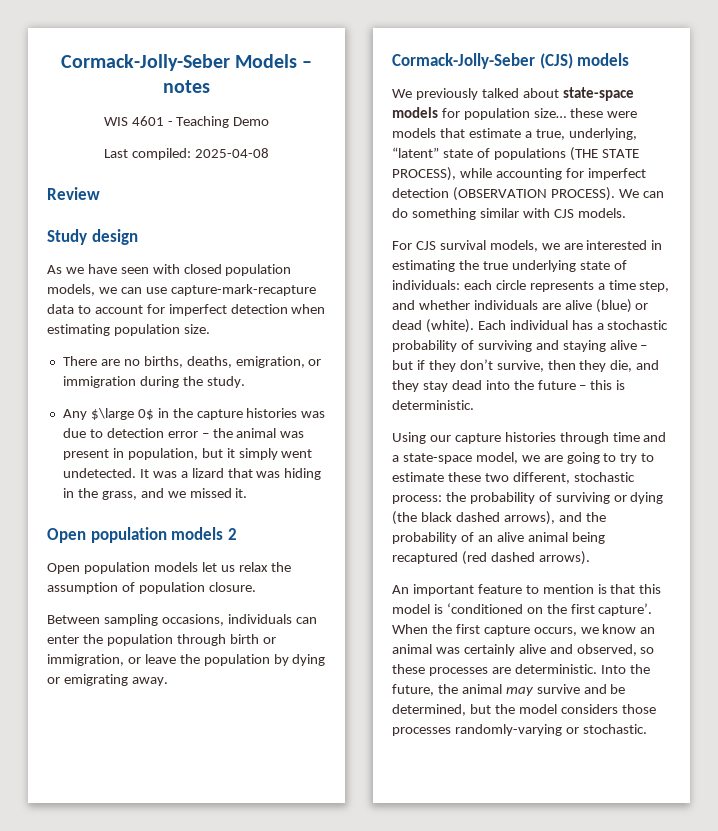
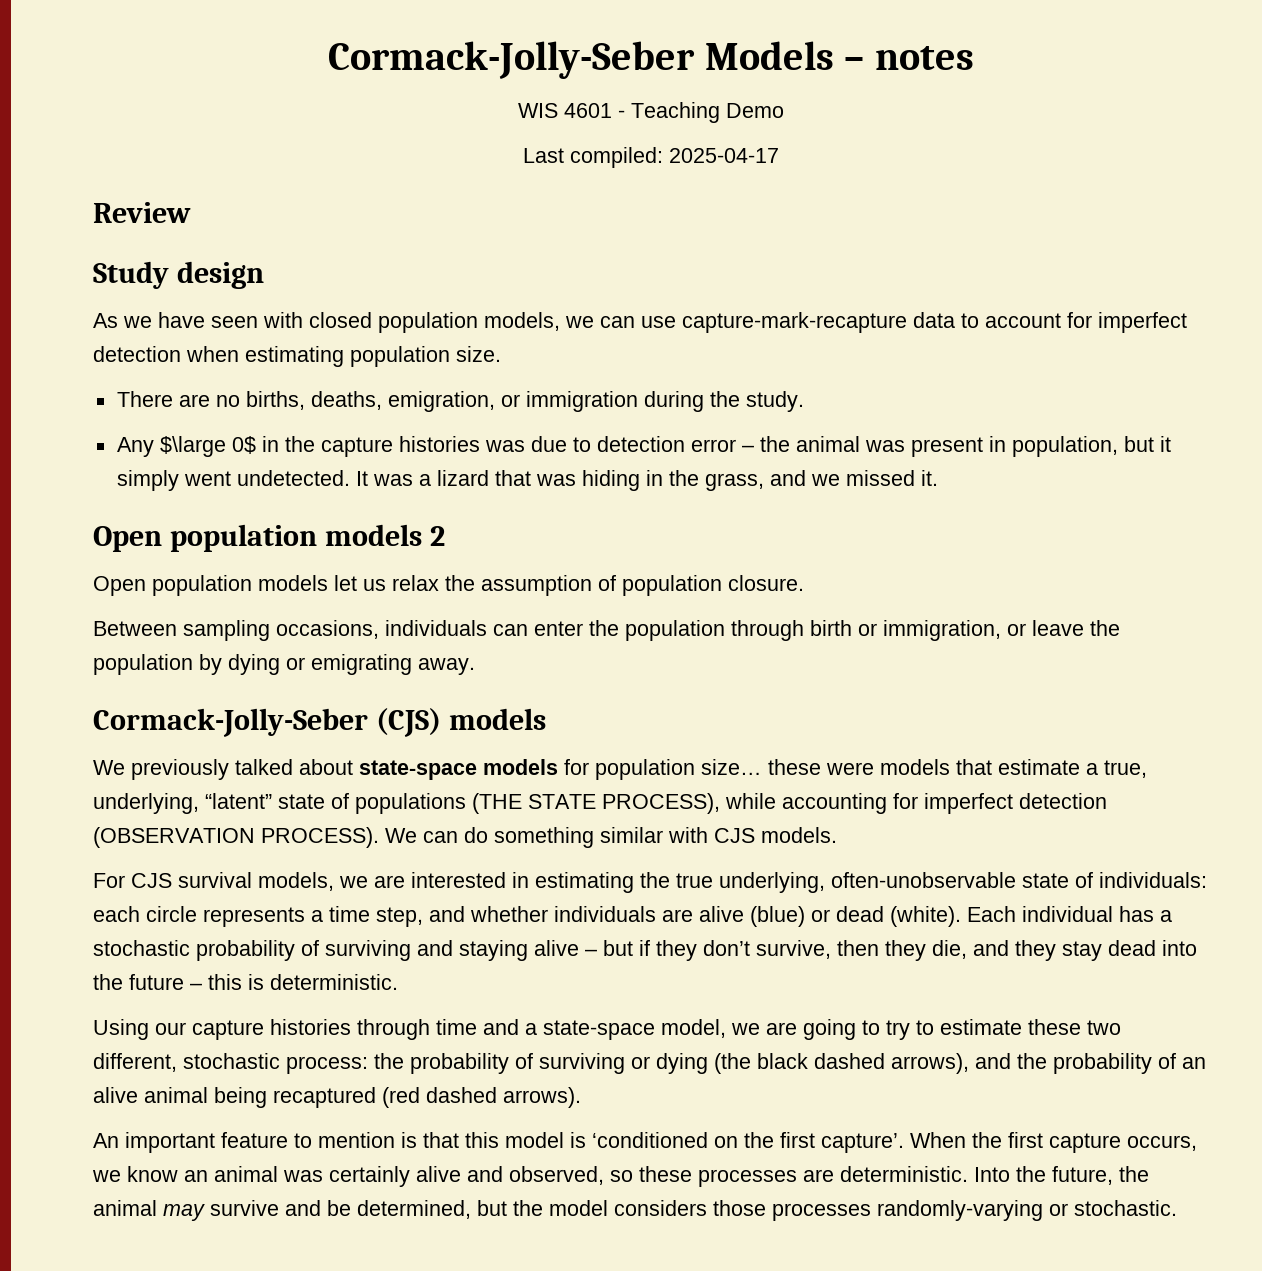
[194,148,269,158] 2025-04-08 -> [669,148,779,163] 2025-04-17
[511,260,576,272] underlying -> [719,872,1016,893] underlying, often-unobservable

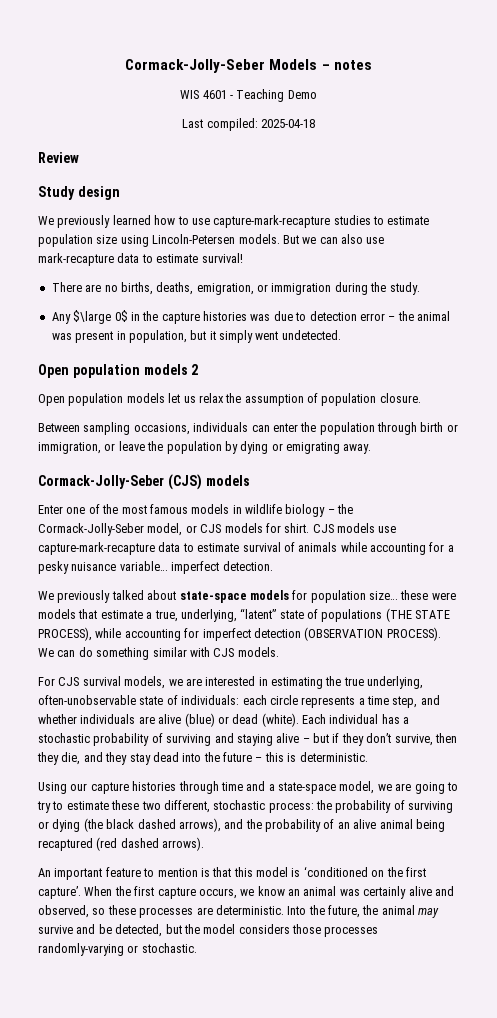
[669,148,779,163] 2025-04-17 -> [260,119,315,128] 2025-04-18
[93,312,1187,333] [93,346,501,367] As we have seen with closed population models, we can use capture-mark-recapture data to account for imperfect detection when estimating population size. -> [38,215,430,228] [38,234,385,247] [38,253,243,266] We previously learned how to use capture-mark-recapture studies to estimate population size using Lincoln-Petersen models. But we can also use mark-recapture data to estimate survival!
[355,470,938,491] It was a lizard that was hiding in the grass, and we missed it. -> (341, 335) none
(546, 719) none -> [38,504,354,517] [38,523,397,536] [38,542,454,555] [38,561,273,574] // Enter one of the most famous models in wildlife biology – the Cormack-Jolly-Seber model, or CJS models for shirt. CJS models use capture-mark-recapture data to estimate survival of animals while accounting for a pesky nuisance variable… imperfect detection.
[357,1200,471,1219] determined, -> [115,924,163,937] detected,

